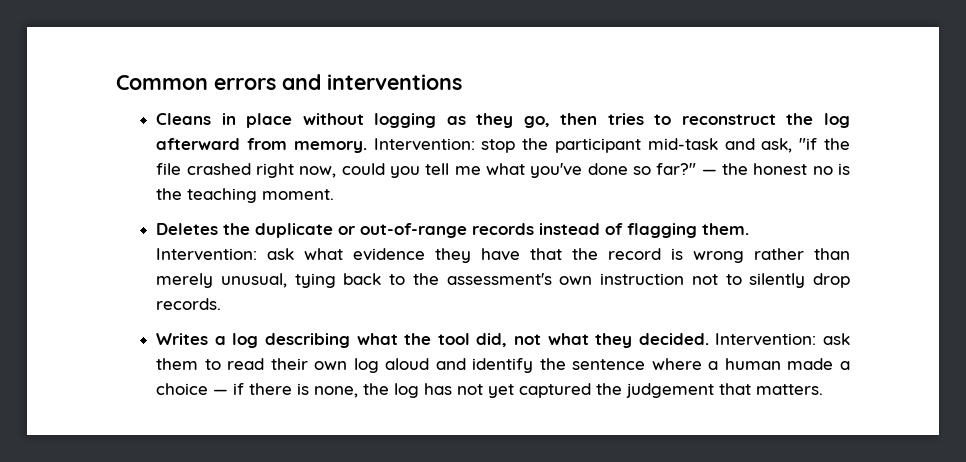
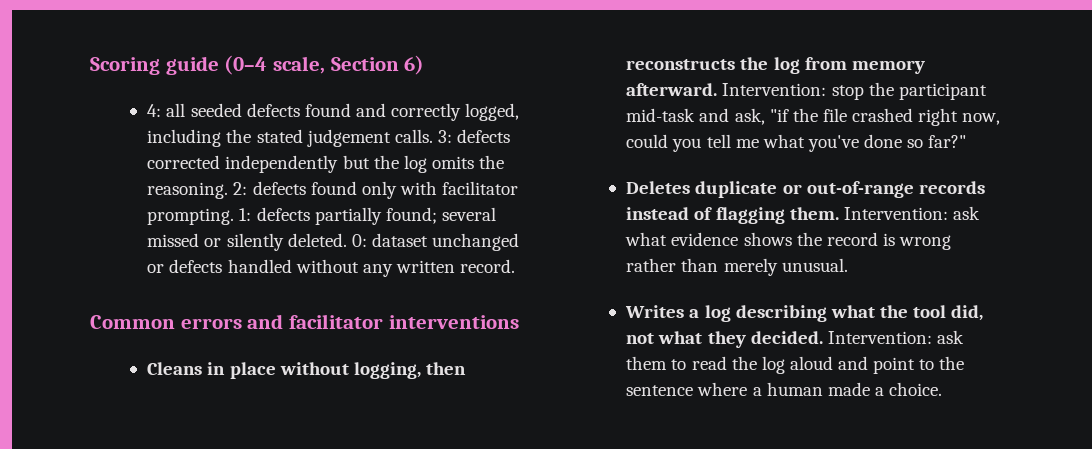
(116, 82) none -> [90,55,425,75] [147,103,520,121] [147,129,511,147] [147,155,505,173] [147,181,519,199] [147,207,496,225] [147,233,520,251] [147,259,516,277] Scoring guide (0–4 scale, Section 6) // 4: all seeded defects found and correctly logged, including the stated judgement calls. 3: defects corrected independently but the log omits the reasoning. 2: defects found only with facilitator prompting. 1: defects partially found; several missed or silently deleted. 0: dataset unchanged or defects handled without any written record. //
(321, 82) none -> [289,314,384,329] facilitator
[374,113,850,128] [156,138,367,153] logging as they go, then tries to reconstruct the log afterward from memory. -> [353,362,466,379] [626,57,925,74] [626,83,718,96] logging, then reconstructs the log from memory afterward.
[701,163,851,175] [156,188,335,203] — the honest no is the teaching moment. -> (967, 141) none
[223,223,251,235] the -> (691, 187) none
[435,248,563,263] they have that -> [743,232,792,246] shows
[220,273,851,288] [156,298,222,310] unusual, tying back to the assessment's own instruction not to silently drop records. -> [781,258,848,272] unusual.
[270,358,348,370] their own -> [731,356,757,370] the
[472,358,534,373] identify -> [873,357,935,374] point to
[156,383,824,398] choice — if there is none, the log has not yet captured the judgement that matters. -> [889,382,943,396] choice.

